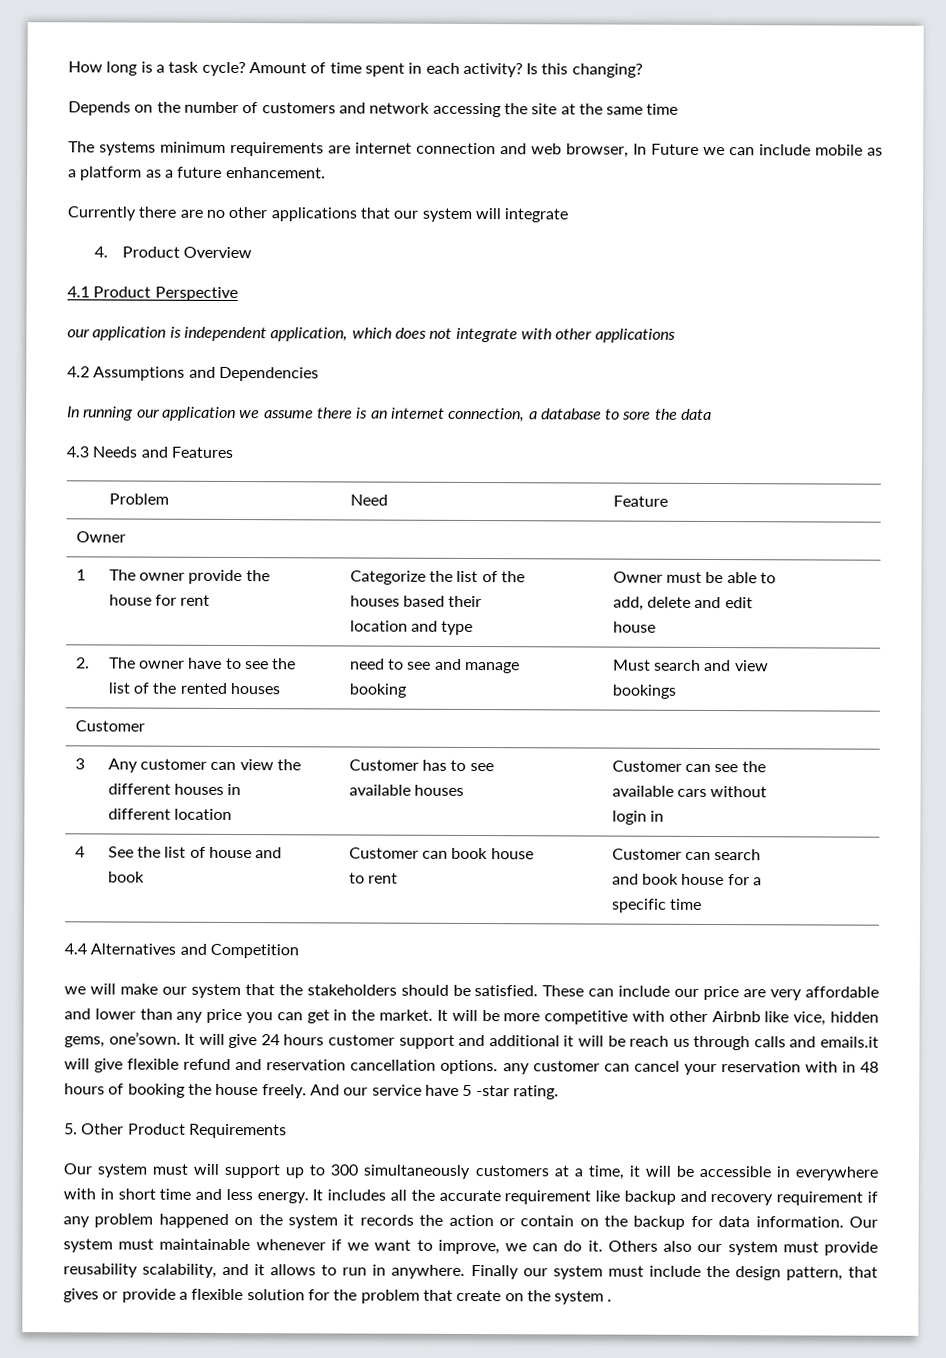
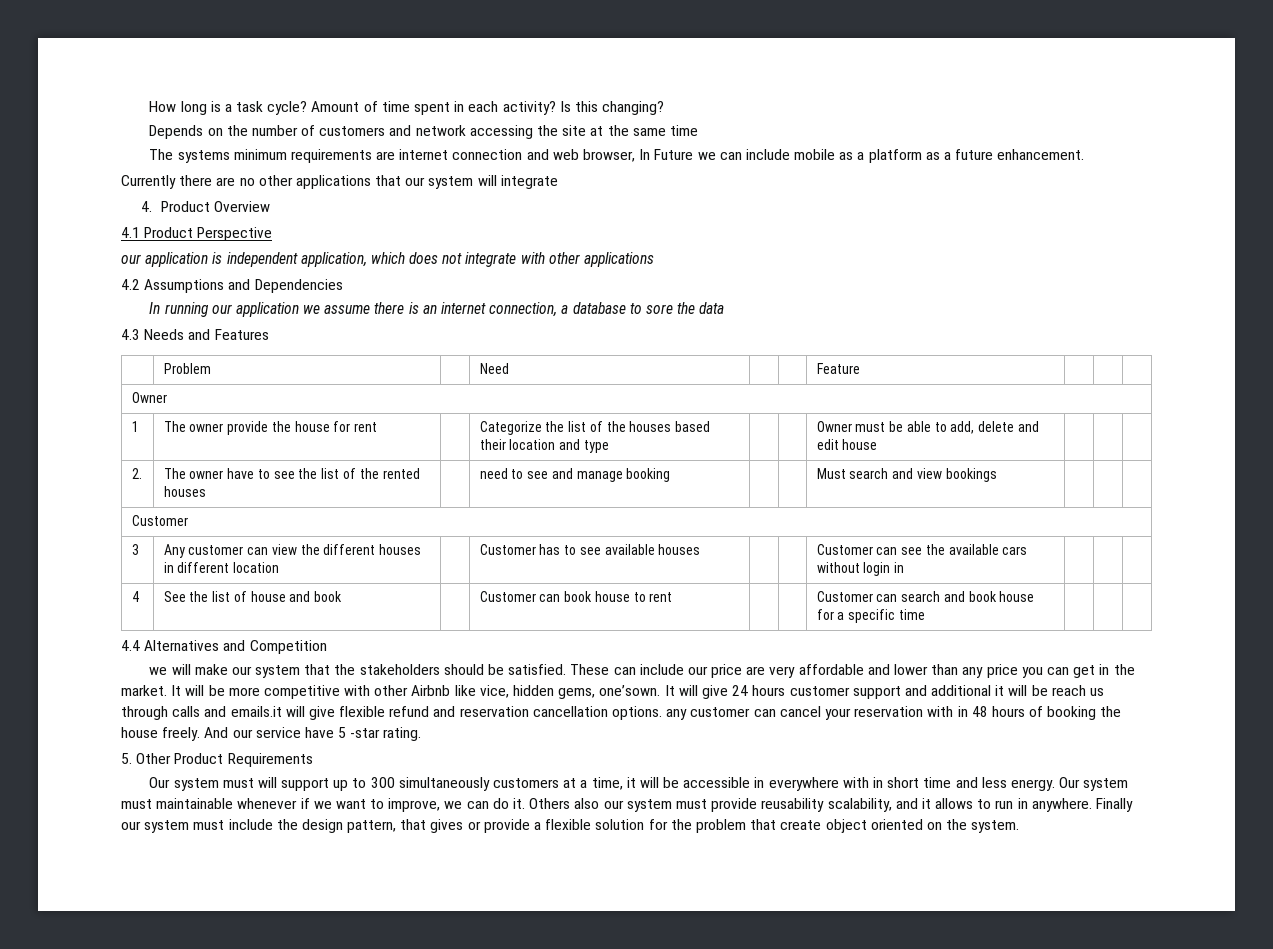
[312,1189,879,1206] [63,1213,844,1230] It includes all the accurate requirement like backup and recovery requirement if any problem happened on the system it records the action or contain on the backup for data information. -> (1055, 785) none
[504,1290,613,1305] on the system . -> [825,819,1020,833] object oriented on the system.

